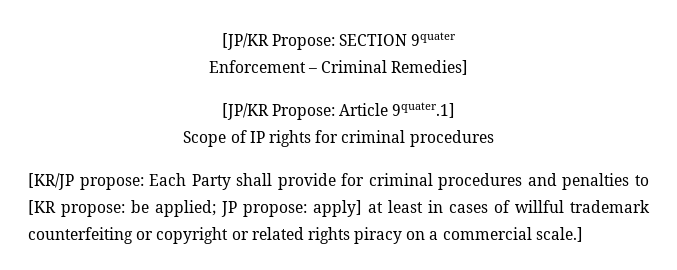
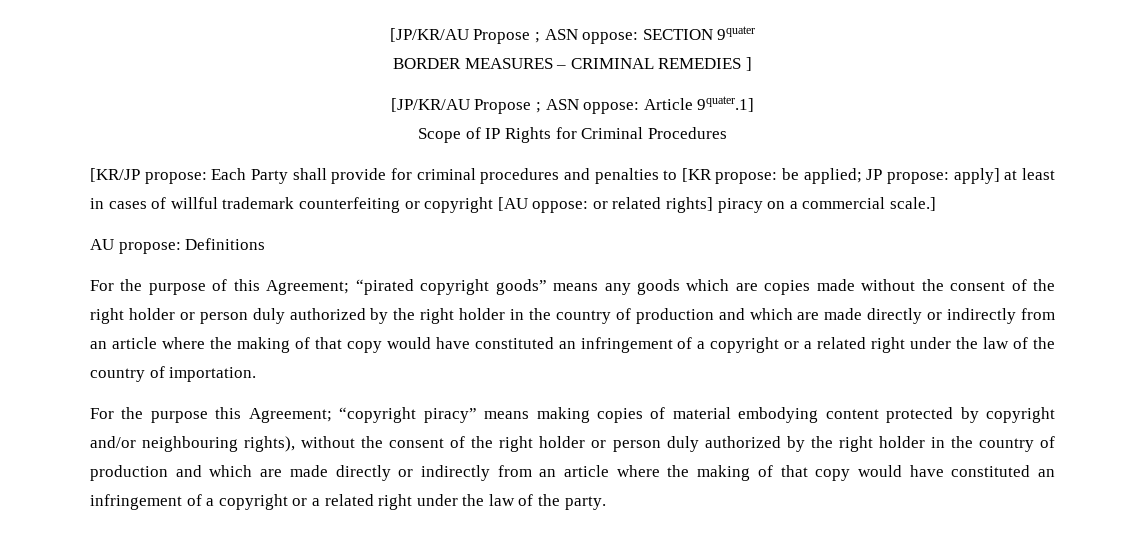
[221,32,457,50] [208,60,469,75] [221,103,335,120] [JP/KR Propose: SECTION 9quater // Enforcement – Criminal Remedies] // [JP/KR Propose: -> [389,26,756,44] [393,57,752,71] [390,98,640,114] [JP/KR/AU Propose ; ASN oppose: SECTION 9quater // BORDER MEASURES – CRIMINAL REMEDIES ] // [JP/KR/AU Propose ; ASN oppose:
[269,130,494,147] rights for criminal procedures -> [504,127,727,143] Rights for Criminal Procedures
(229, 235) none -> [497,197,589,213] [AU oppose:
[307,227,350,244] rights -> [666,197,714,213] rights]
(583, 234) none -> [90,238,266,254] [90,279,1056,295] [90,308,1055,324] [90,337,1056,353] [90,366,257,382] [90,407,1055,423] [90,436,1055,452] [90,465,1056,481] [90,494,606,510] // AU propose: Definitions // For the purpose of this Agreement; “pirated copyright goods” means any goods which are copies made without the consent of the right holder or person duly authorized by the right holder in the country of production and which are made directly or indirectly from an article where the making of that copy would have constituted an infringement of a copyright or a related right under the law of the country of importation. // For the purpose this Agreement; “copyright piracy” means making copies of material embodying content protected by copyright and/or neighbouring rights), without the consent of the right holder or person duly authorized by the right holder in the country of production and which are made directly or indirectly from an article where the making of that copy would have constituted an infringement of a copyright or a related right under the law of the party.

